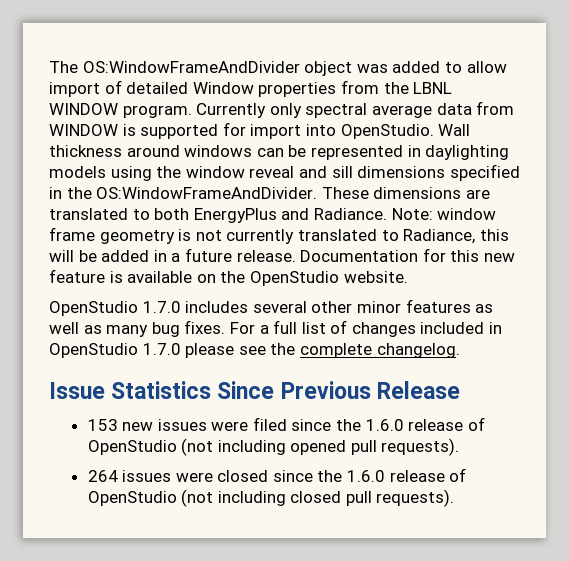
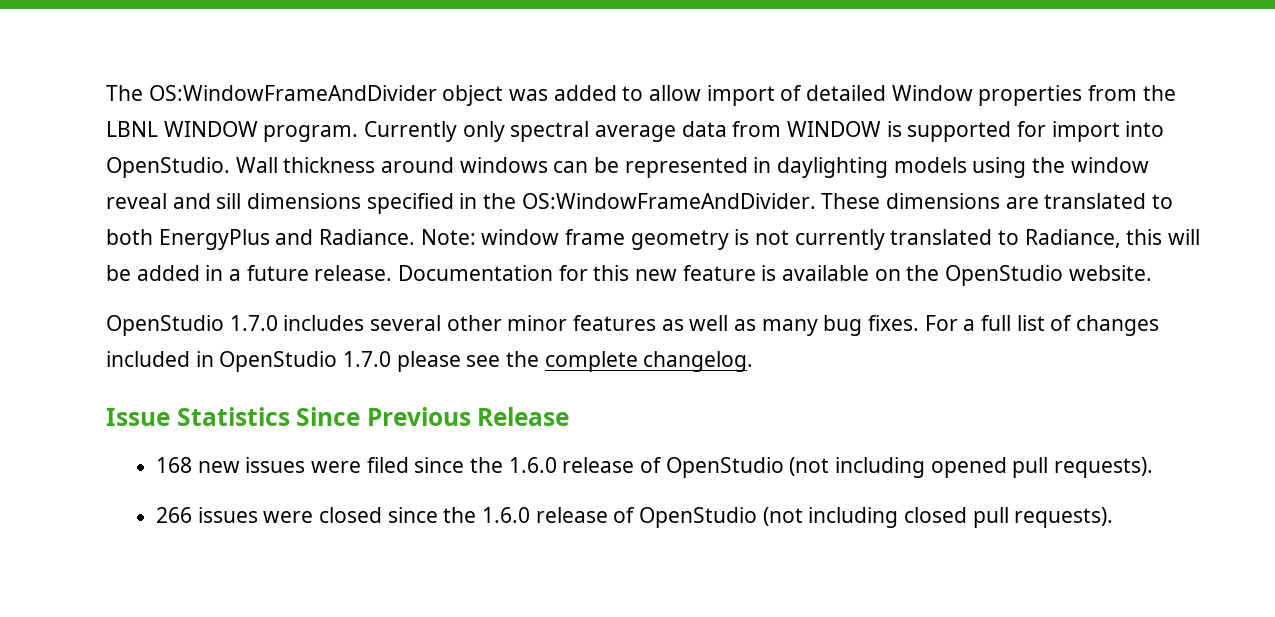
[87,419,118,431] 153 -> [156,457,193,473] 168
[87,470,118,482] 264 -> [156,507,193,523] 266

